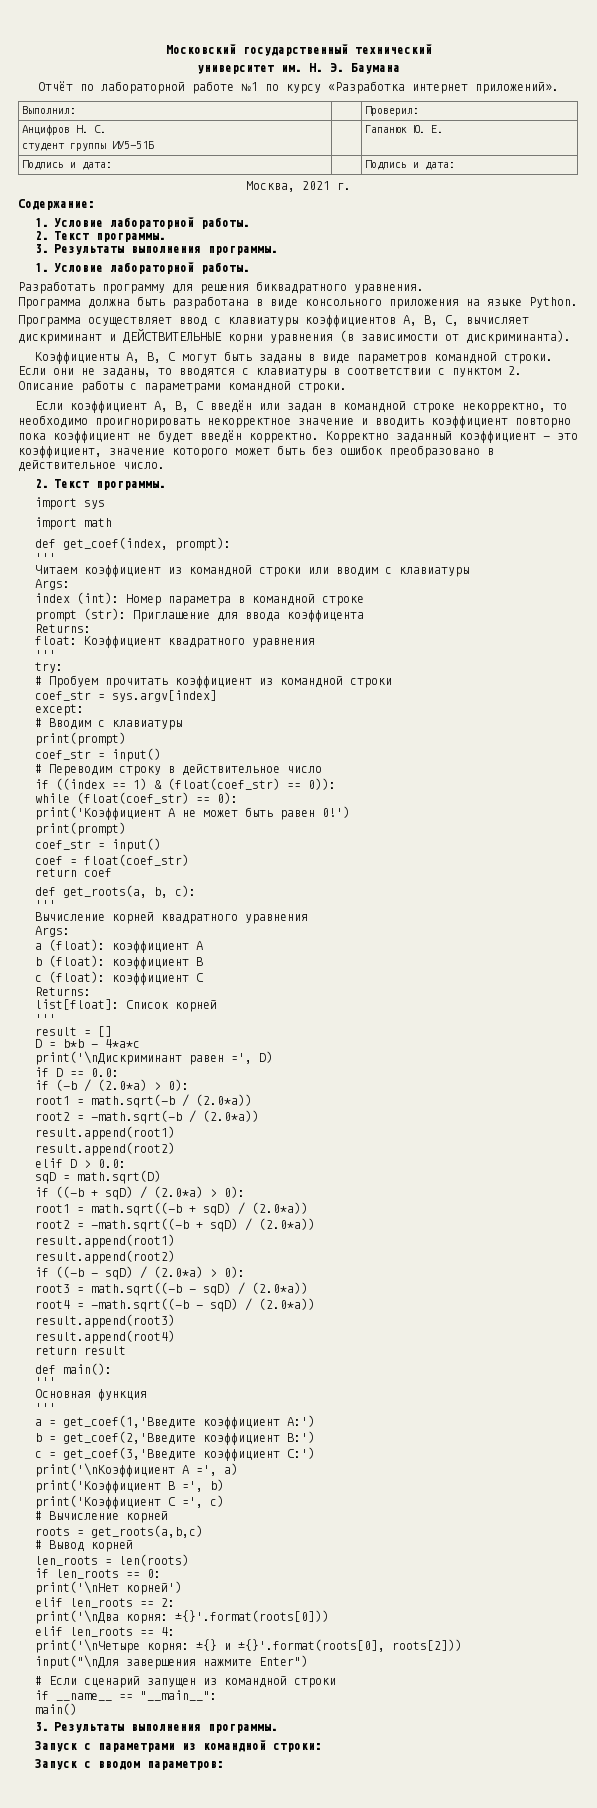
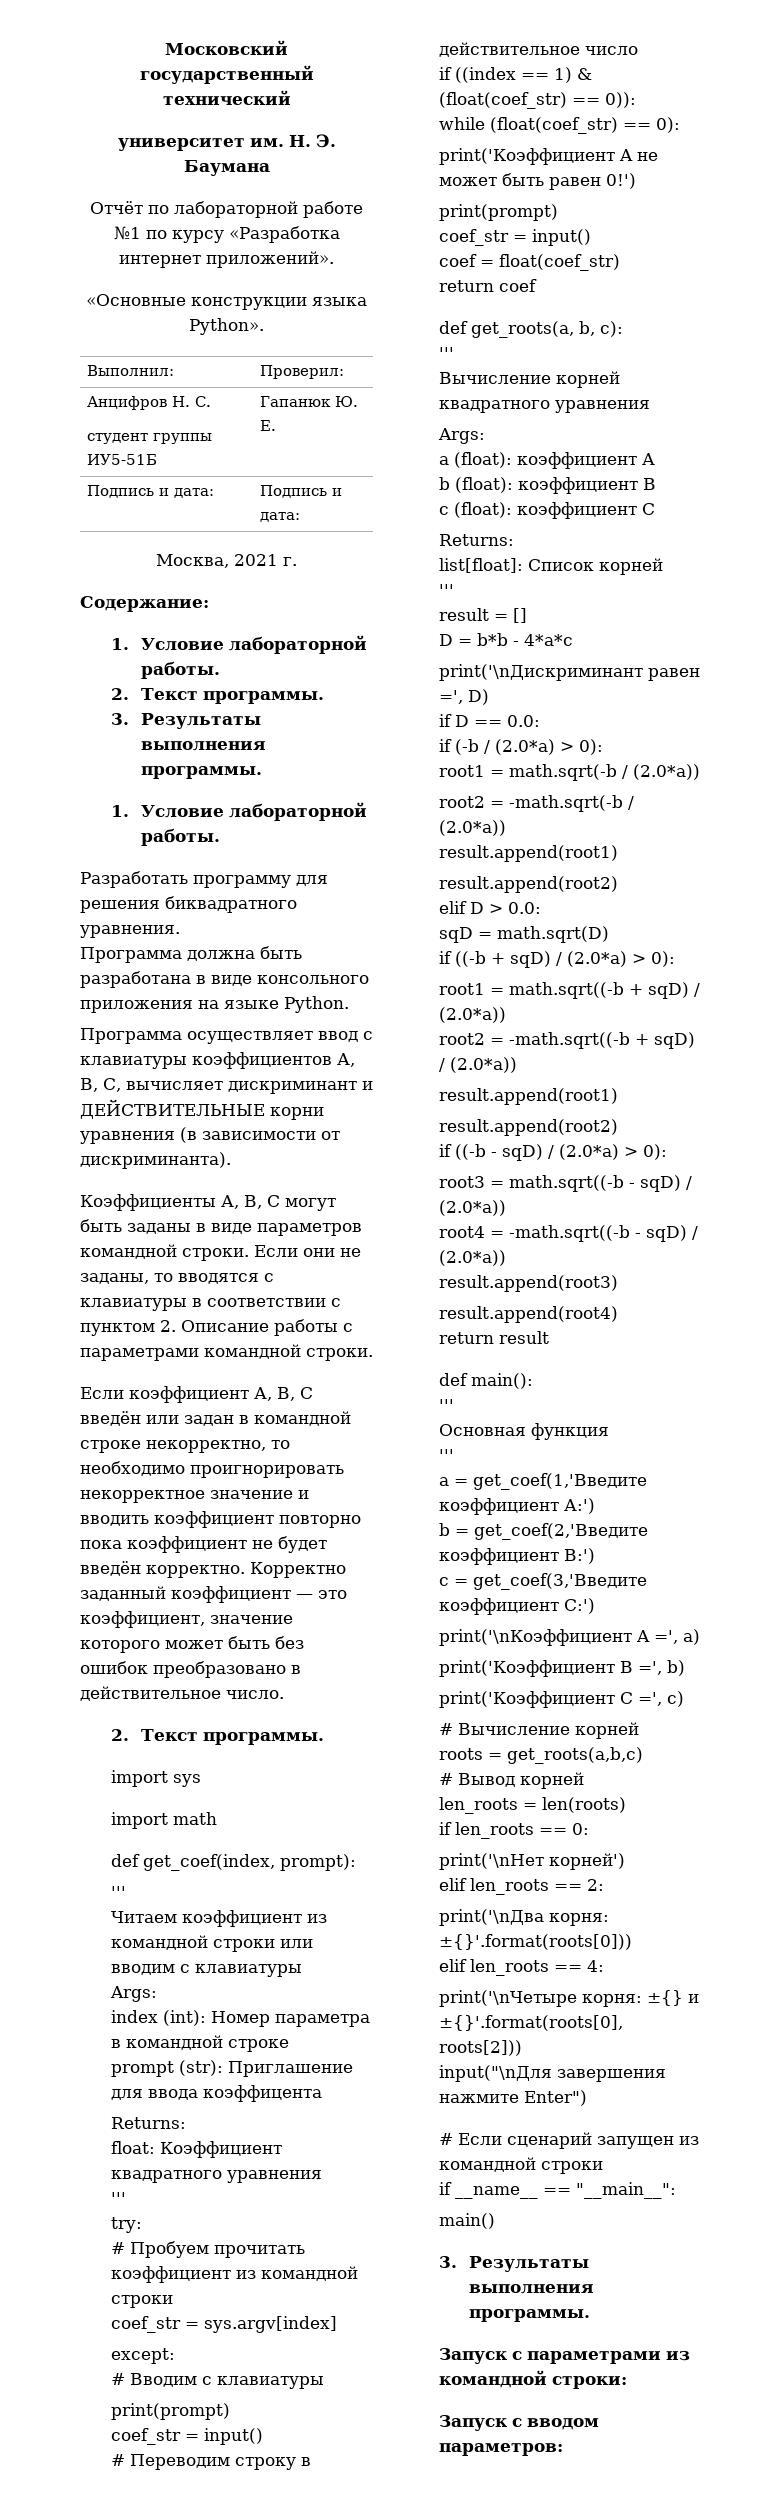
(559, 88) none -> [86,294,367,310] [189,318,264,335] // «Основные конструкции языка Python».

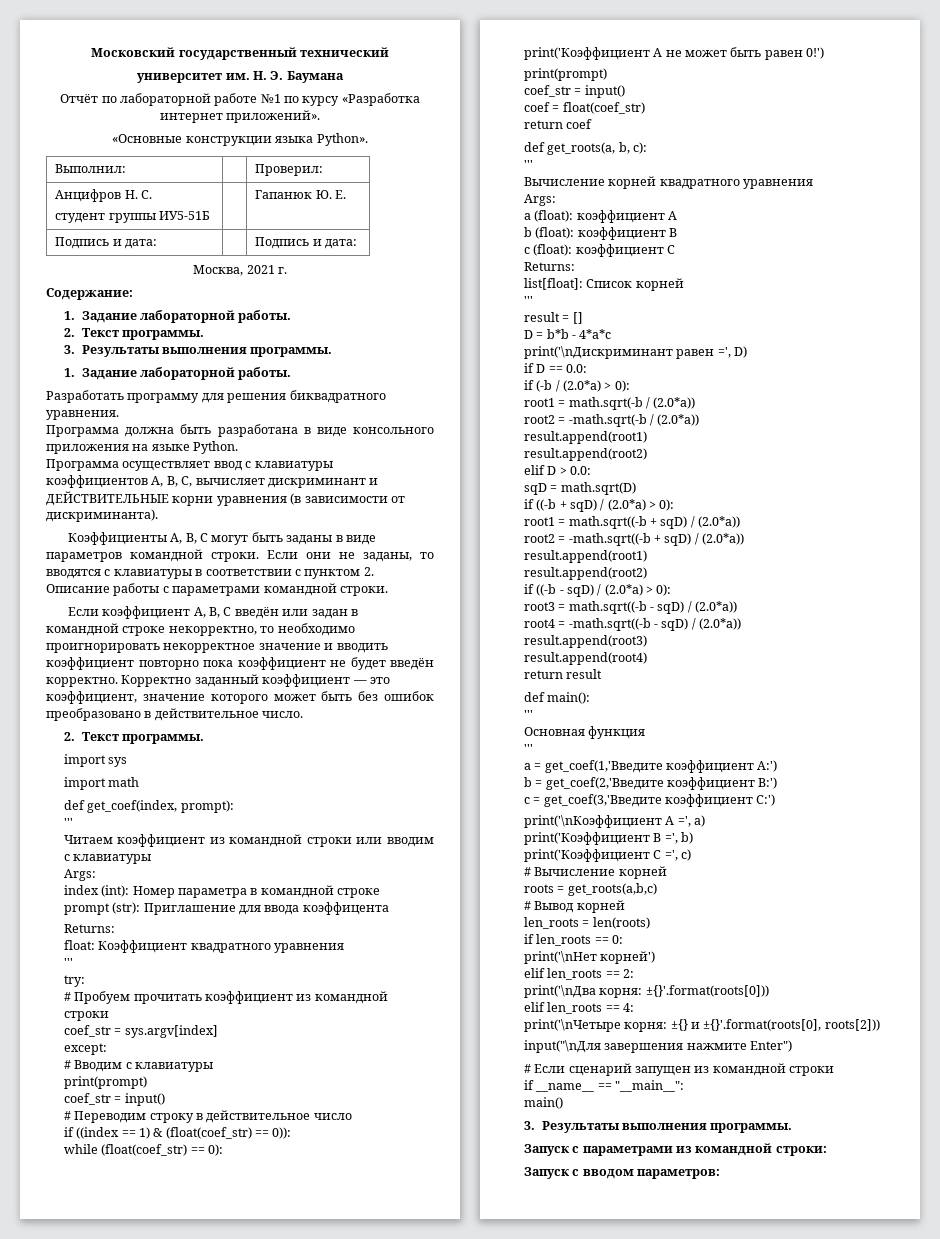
[141,638,225,651] Условие -> [81,311,137,323] Задание
[141,805,225,818] Условие -> [81,368,137,380] Задание

